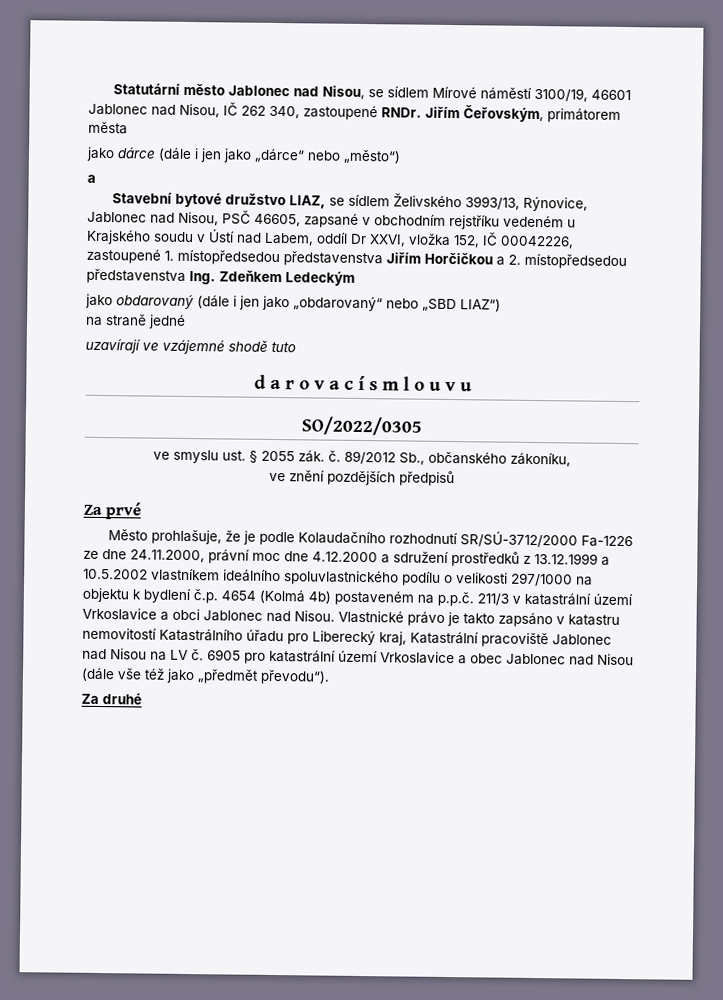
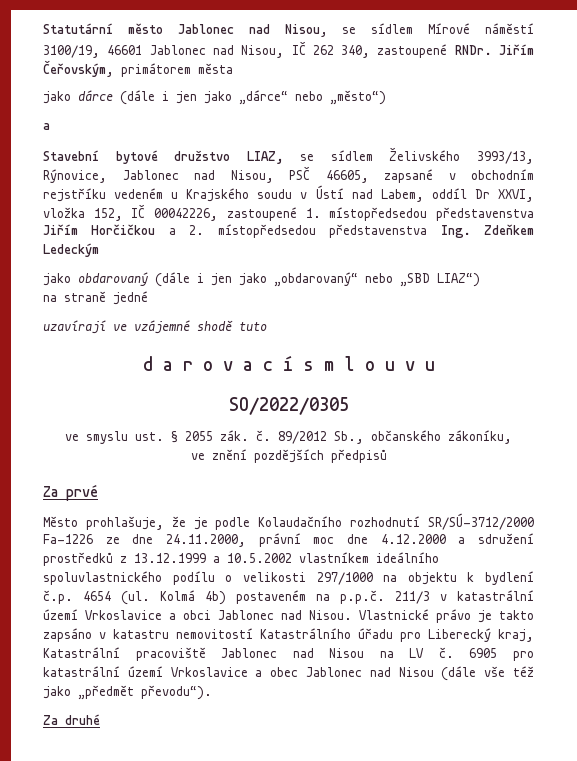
[259,589,305,604] (Kolmá -> [121,590,195,605] (ul. Kolmá

